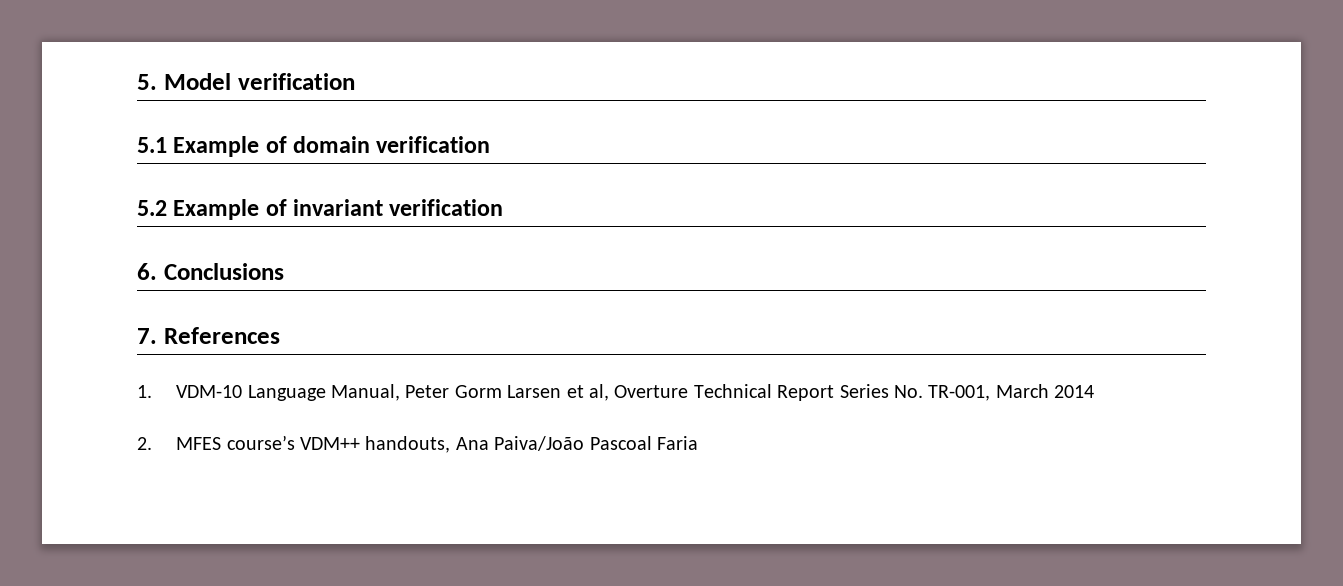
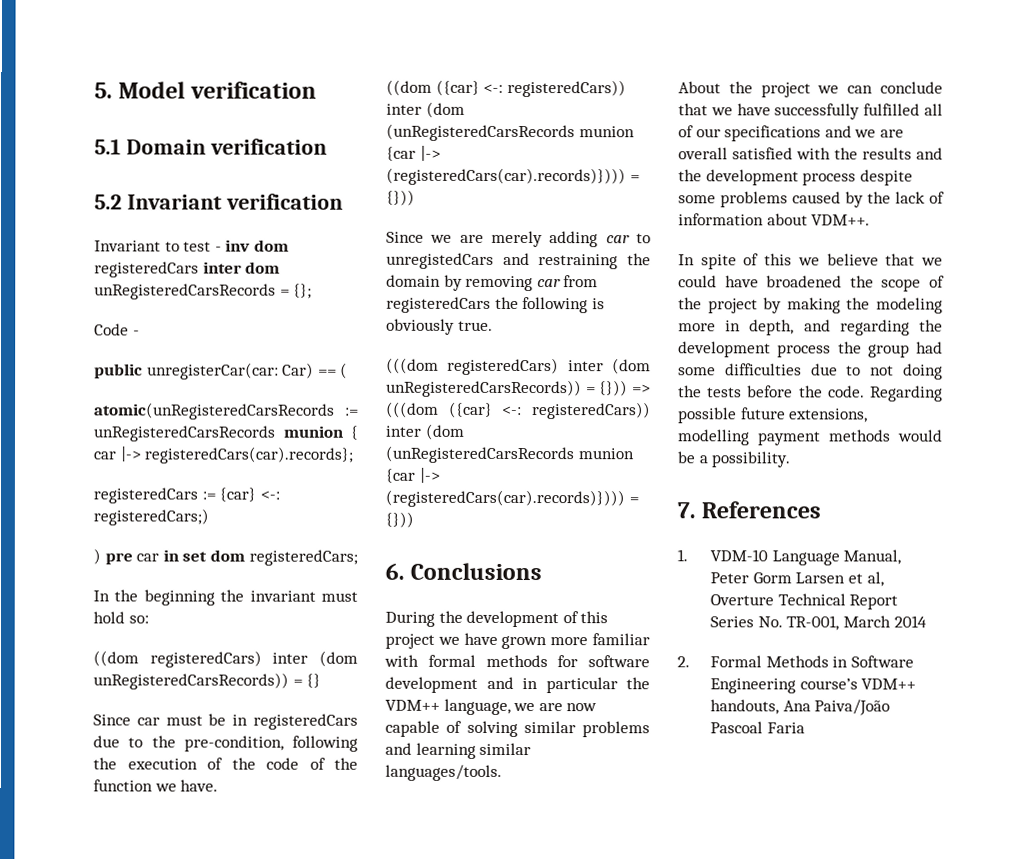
[173,136,371,157] Example of domain -> [125,139,206,155] Domain
[173,199,504,220] [137,263,284,280] Example of invariant verification // 6. Conclusions -> [126,193,343,210] [94,239,289,252] [94,261,281,278] [94,283,313,300] [94,323,140,336] [94,362,349,380] [94,402,359,420] [93,425,359,442] [93,446,354,464] [93,487,280,504] [93,508,209,526] [93,548,358,566] [93,589,358,606] [93,611,149,624] [93,650,358,668] [93,672,322,690] [93,713,358,730] [93,735,358,752] [93,757,358,770] [93,779,219,792] [386,79,626,98] [386,101,465,118] [386,123,635,142] [386,145,441,161] [386,167,640,186] [386,189,415,206] [386,230,651,248] [386,252,651,270] [386,274,599,292] [386,296,605,314] [386,318,493,335] [386,357,651,376] [386,379,651,398] [386,401,651,420] [385,423,465,440] [385,445,634,464] [385,467,440,483] [385,489,639,508] [385,511,414,528] [385,562,543,581] [385,610,609,628] [385,632,650,650] [384,654,650,668] [385,676,650,694] [385,698,598,715] [385,720,650,738] [385,742,532,759] [385,764,502,781] [678,81,943,98] [678,103,943,120] [678,125,904,142] [678,147,943,160] [678,169,913,186] [678,191,945,208] [678,213,871,226] [678,253,943,270] [678,275,945,292] [678,297,943,314] [678,319,943,336] [678,341,943,358] [678,363,943,380] [678,385,943,402] [678,407,869,424] [677,429,943,446] [677,451,791,468] Invariant verification // Invariant to test - inv dom registeredCars inter dom unRegisteredCarsRecords = {}; // Code - // public unregisterCar(car: Car) == ( // atomic(unRegisteredCarsRecords := unRegisteredCarsRecords munion { car |-> registeredCars(car).records}; // registeredCars := {car} <-: registeredCars;) // ) pre car in set dom registeredCars; // In the beginning the invariant must hold so: // ((dom registeredCars) inter (dom unRegisteredCarsRecords)) = {} // Since car must be in registeredCars due to the pre-condition, following the execution of the code of the function we have. // ((dom ({car} <-: registeredCars)) inter (dom (unRegisteredCarsRecords munion {car |-> (registeredCars(car).records)}))) = {})) // Since we are merely adding car to unregistedCars and restraining the domain by removing car from registeredCars the following is obviously true. // (((dom registeredCars) inter (dom unRegisteredCarsRecords)) = {})) => (((dom ({car} <-: registeredCars)) inter (dom (unRegisteredCarsRecords munion {car |-> (registeredCars(car).records)}))) = {})) // 6. Conclusions // During the development of this project we have grown more familiar with formal methods for software development and in particular the VDM++ language, we are now capable of solving similar problems and learning similar languages/tools. // About the project we can conclude that we have successfully fulfilled all of our specifications and we are overall satisfied with the results and the development process despite some problems caused by the lack of information about VDM++. // In spite of this we believe that we could have broadened the scope of the project by making the modeling more in depth, and regarding the development process the group had some difficulties due to not doing the tests before the code. Regarding possible future extensions, modelling payment methods would be a possibility.
[176,437,222,450] MFES -> [710,655,915,668] [710,678,797,694] Formal Methods in Software Engineering

